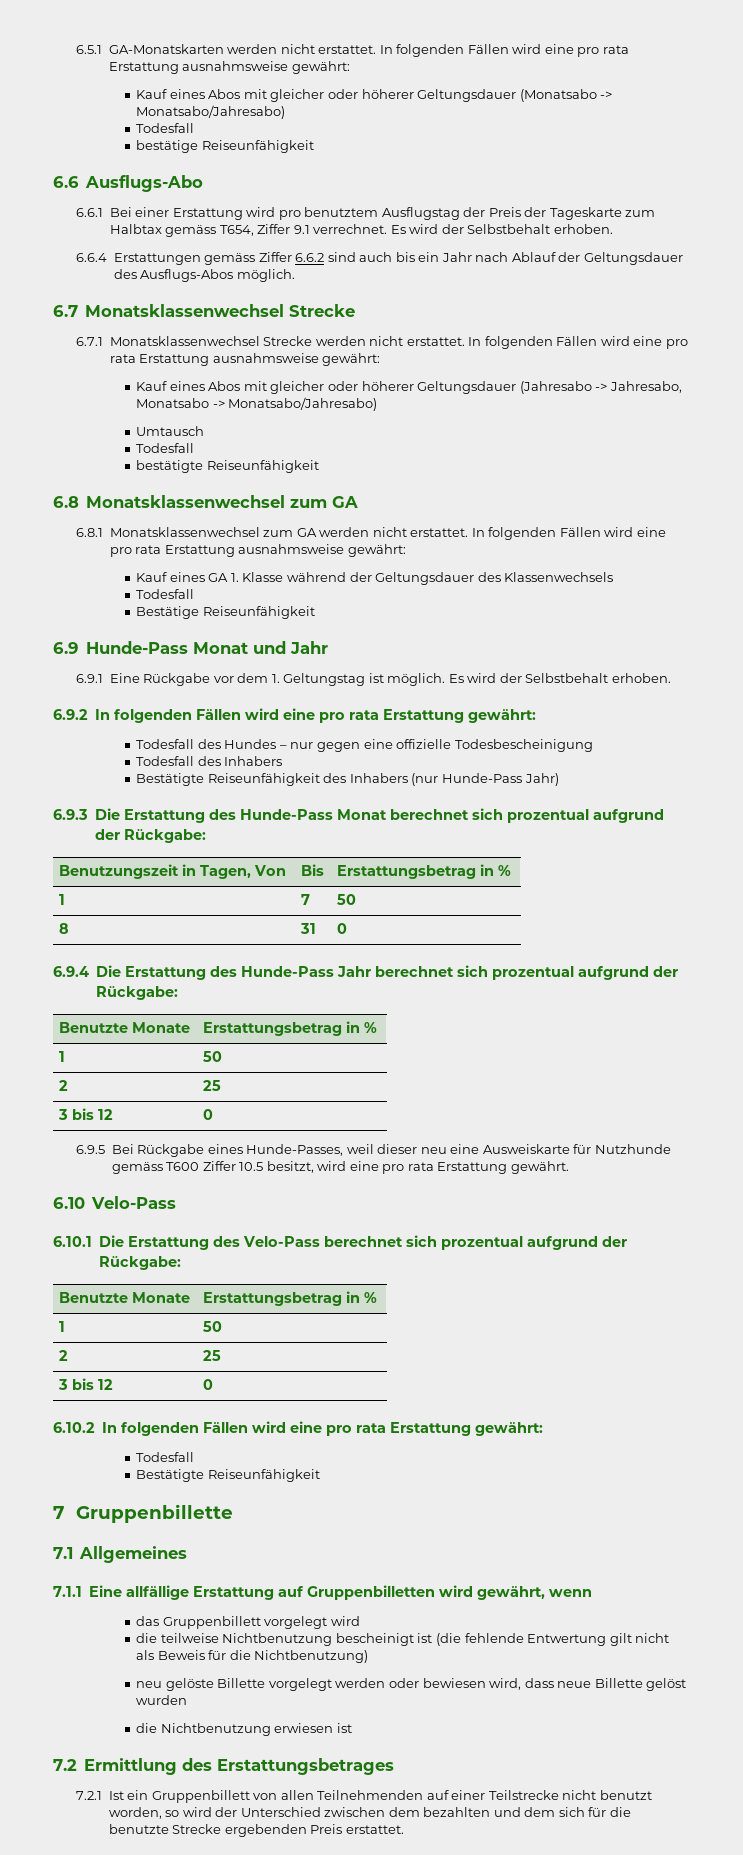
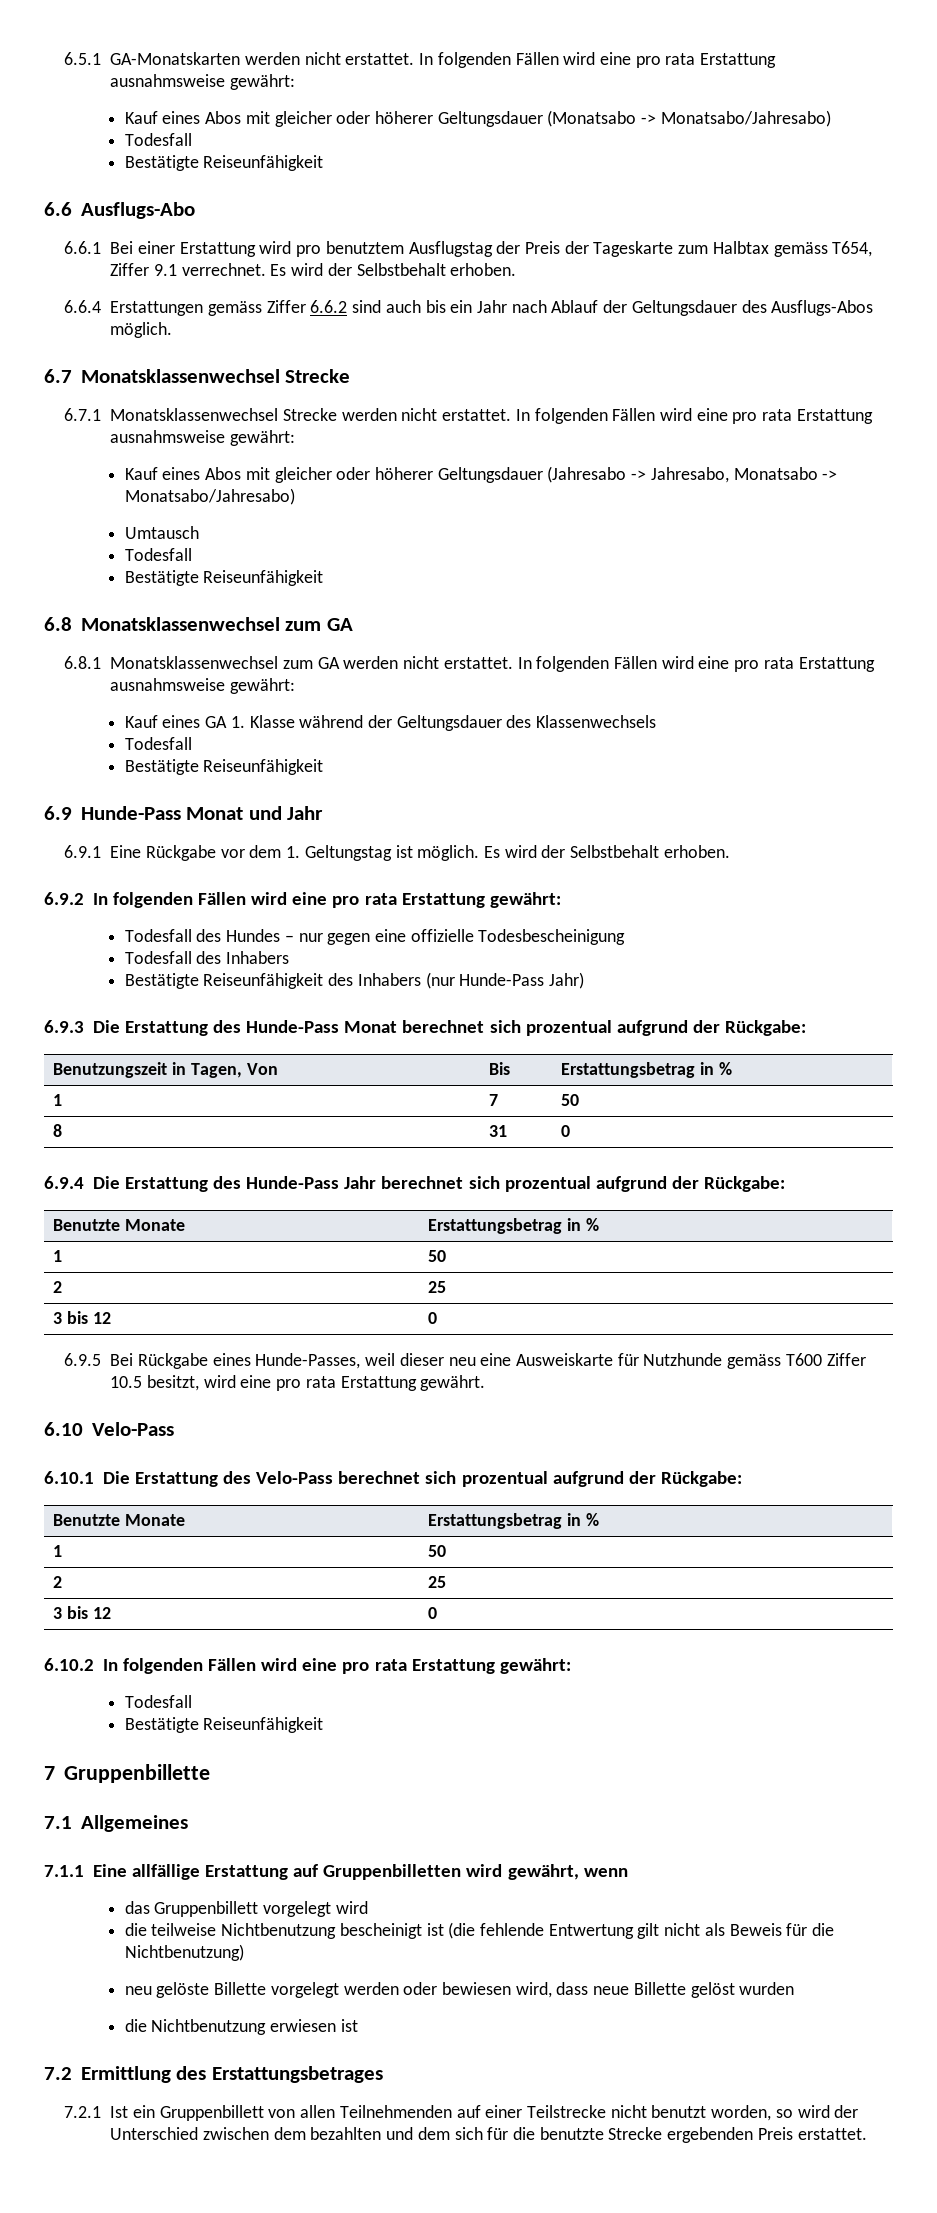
[136,140,199,153] bestätige -> [124,155,199,171] Bestätigte
[136,460,204,473] bestätigte -> [124,570,199,586] Bestätigte
[136,606,200,619] Bestätige -> [124,759,199,775] Bestätigte

